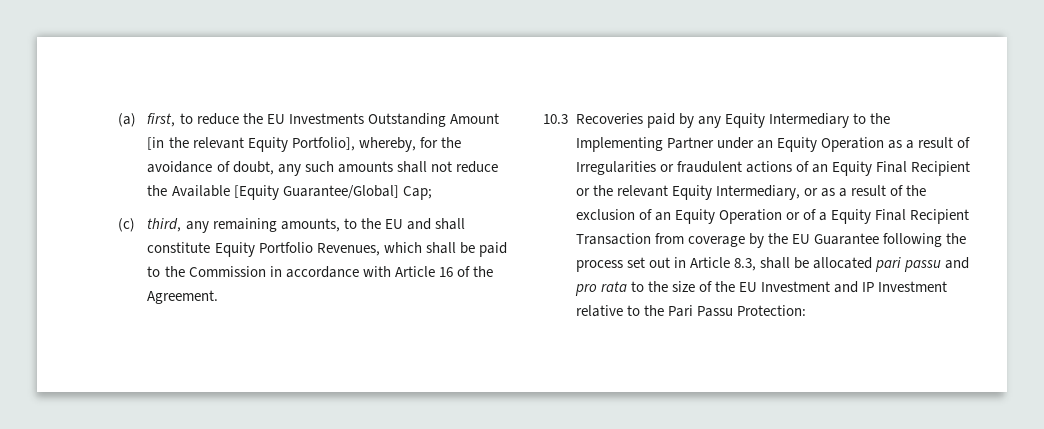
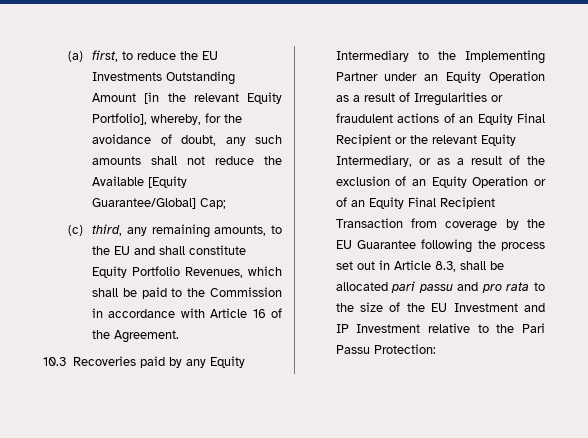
[818,212,827,221] a -> [350,200,365,207] an

